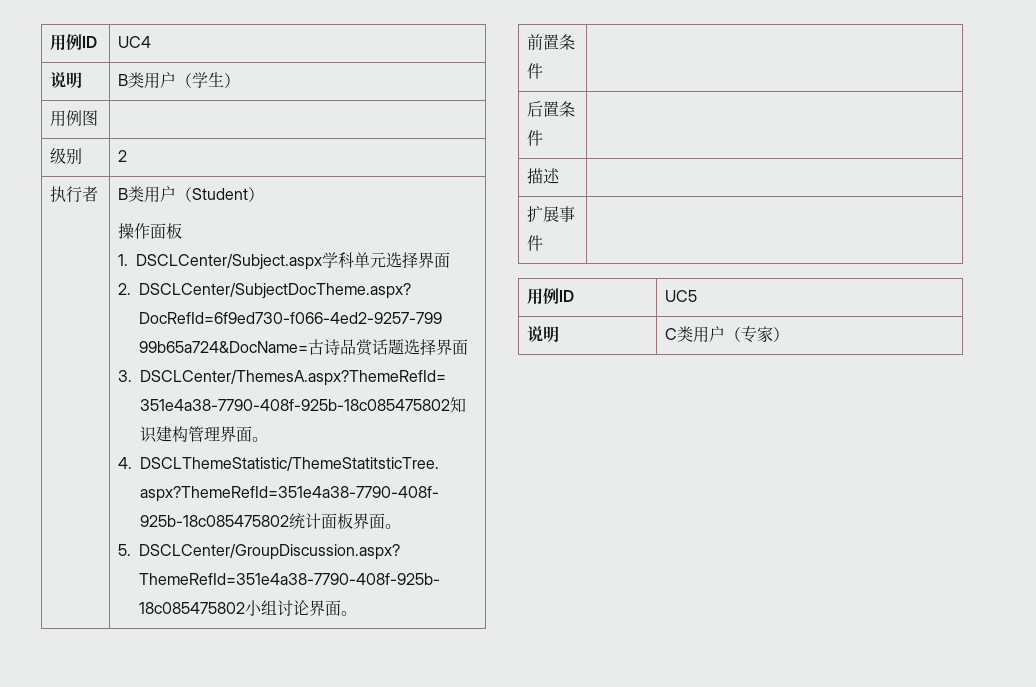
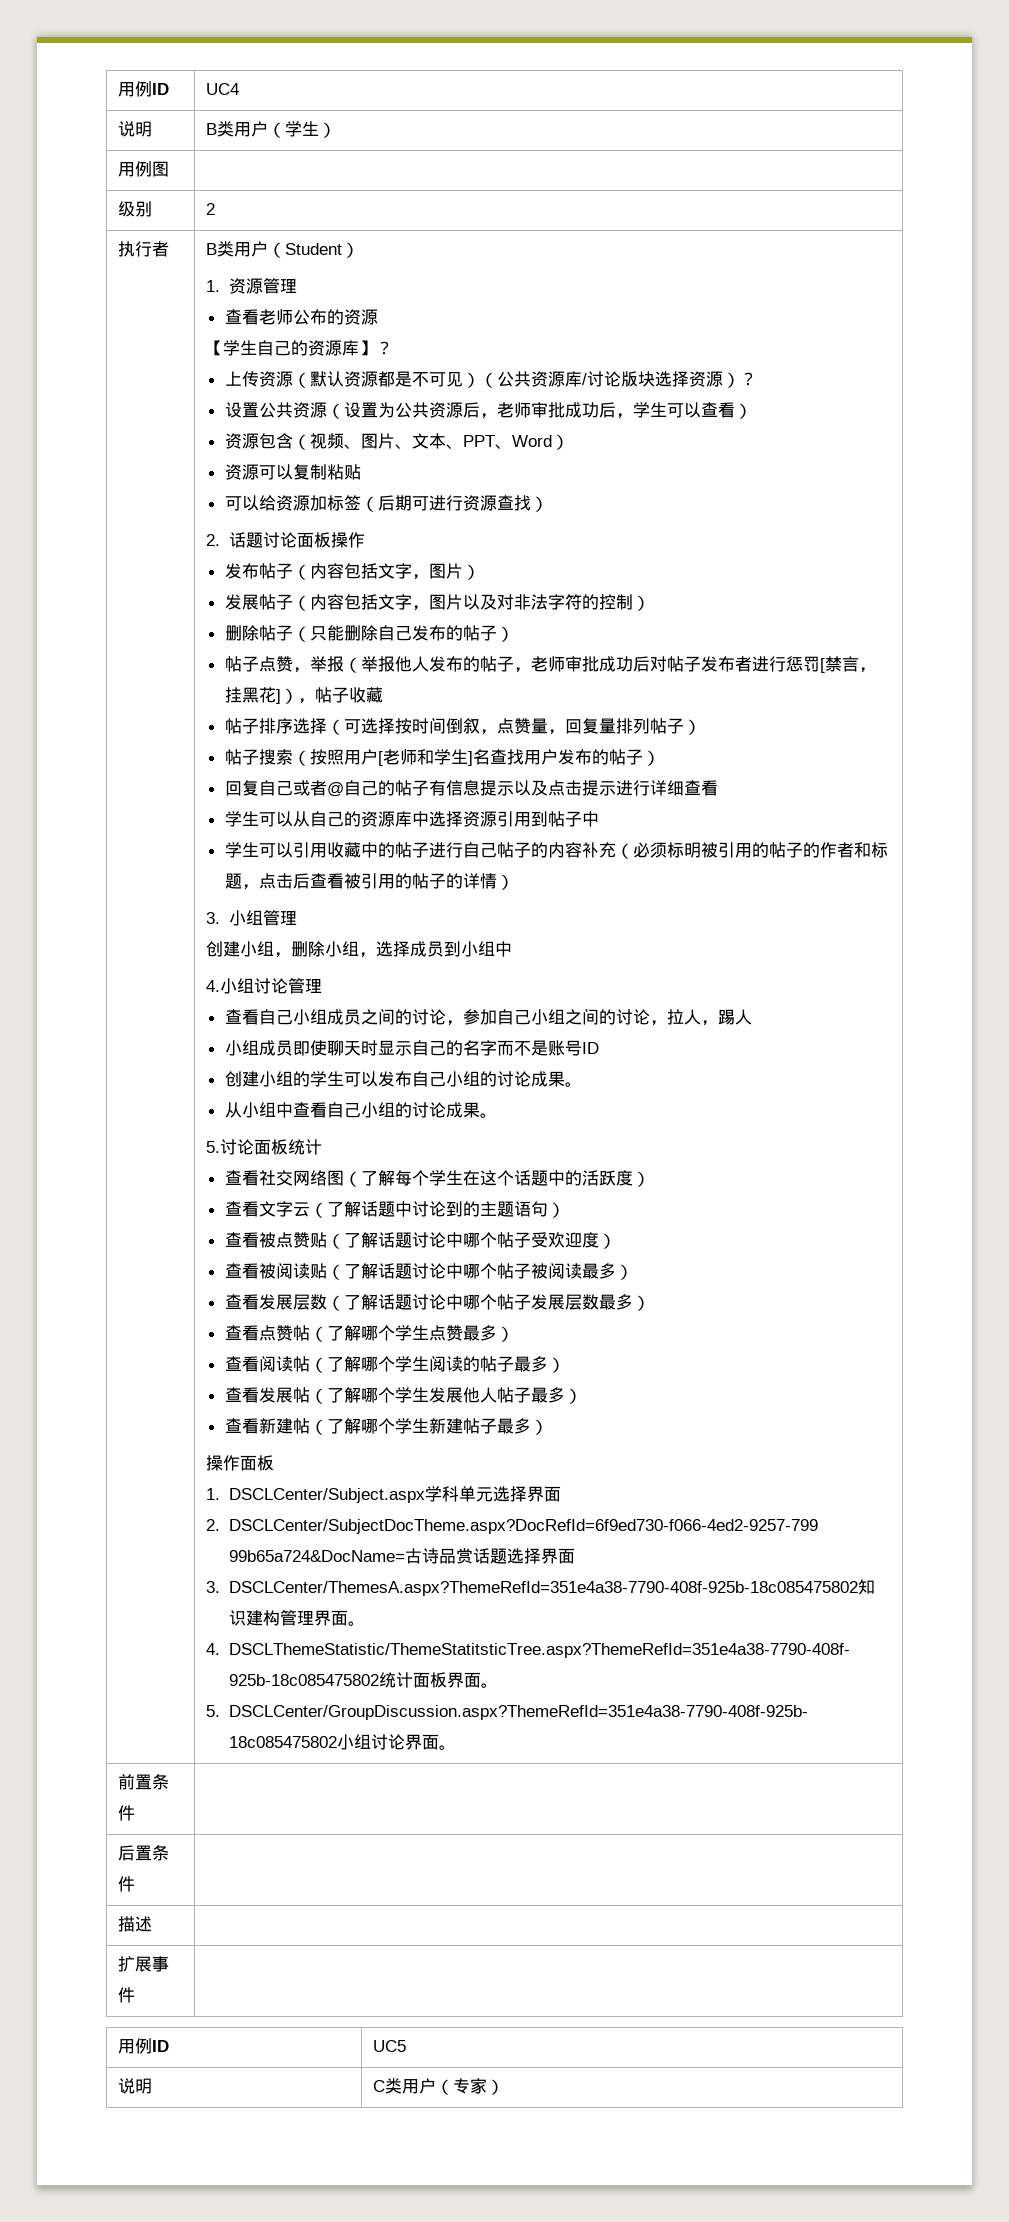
(265, 194) none -> [206,278,297,294] [224,309,378,325] [206,340,394,356] [224,371,757,388] [224,402,752,419] [224,433,569,450] [224,464,361,480] [224,495,548,512] [206,532,365,548] [224,563,480,580] [224,594,650,611] [224,625,514,642] [224,656,876,673] [224,687,383,704] [224,718,701,735] [224,749,660,766] [224,780,718,797] [224,811,599,827] [224,842,888,859] [224,873,514,890] [206,910,297,926] [206,941,513,958] [206,978,323,994] [224,1009,752,1026] [224,1040,599,1056] [224,1071,582,1087] [224,1102,497,1118] [206,1139,323,1155] [224,1170,650,1187] [224,1201,565,1218] [224,1232,616,1249] [224,1263,633,1280] [224,1294,650,1311] [224,1325,514,1342] [224,1356,565,1373] [224,1387,582,1404] [224,1418,548,1435] // 1.资源管理 // 查看老师公布的资源 // 【学生自己的资源库】？ // 上传资源（默认资源都是不可见）（公共资源库/讨论版块选择资源）？ // 设置公共资源（设置为公共资源后，老师审批成功后，学生可以查看） // 资源包含（视频、图片、文本、PPT、Word） // 资源可以复制粘贴 // 可以给资源加标签（后期可进行资源查找） // 2.话题讨论面板操作 // 发布帖子（内容包括文字，图片） // 发展帖子（内容包括文字，图片以及对非法字符的控制） // 删除帖子（只能删除自己发布的帖子） // 帖子点赞，举报（举报他人发布的帖子，老师审批成功后对帖子发布者进行惩罚[禁言，挂黑花]），帖子收藏 // 帖子排序选择（可选择按时间倒叙，点赞量，回复量排列帖子） // 帖子搜索（按照用户[老师和学生]名查找用户发布的帖子） // 回复自己或者@自己的帖子有信息提示以及点击提示进行详细查看 // 学生可以从自己的资源库中选择资源引用到帖子中 // 学生可以引用收藏中的帖子进行自己帖子的内容补充（必须标明被引用的帖子的作者和标题，点击后查看被引用的帖子的详情） // 3.小组管理 // 创建小组，删除小组，选择成员到小组中 // 4.小组讨论管理 // 查看自己小组成员之间的讨论，参加自己小组之间的讨论，拉人，踢人 // 小组成员即使聊天时显示自己的名字而不是账号ID // 创建小组的学生可以发布自己小组的讨论成果。 // 从小组中查看自己小组的讨论成果。 // 5.讨论面板统计 // 查看社交网络图（了解每个学生在这个话题中的活跃度） // 查看文字云（了解话题中讨论到的主题语句） // 查看被点赞贴（了解话题讨论中哪个帖子受欢迎度） // 查看被阅读贴（了解话题讨论中哪个帖子被阅读最多） // 查看发展层数（了解话题讨论中哪个帖子发展层数最多） // 查看点赞帖（了解哪个学生点赞最多） // 查看阅读帖（了解哪个学生阅读的帖子最多） // 查看发展帖（了解哪个学生发展他人帖子最多） // 查看新建帖（了解哪个学生新建帖子最多）

